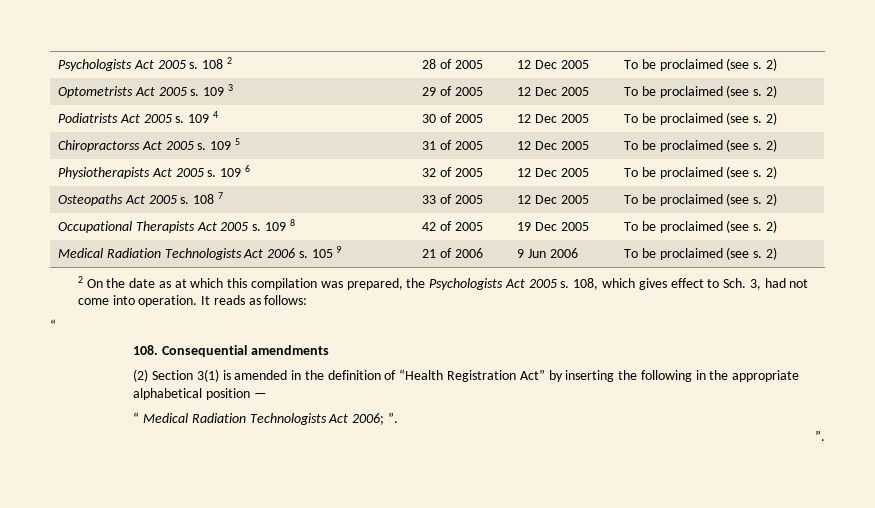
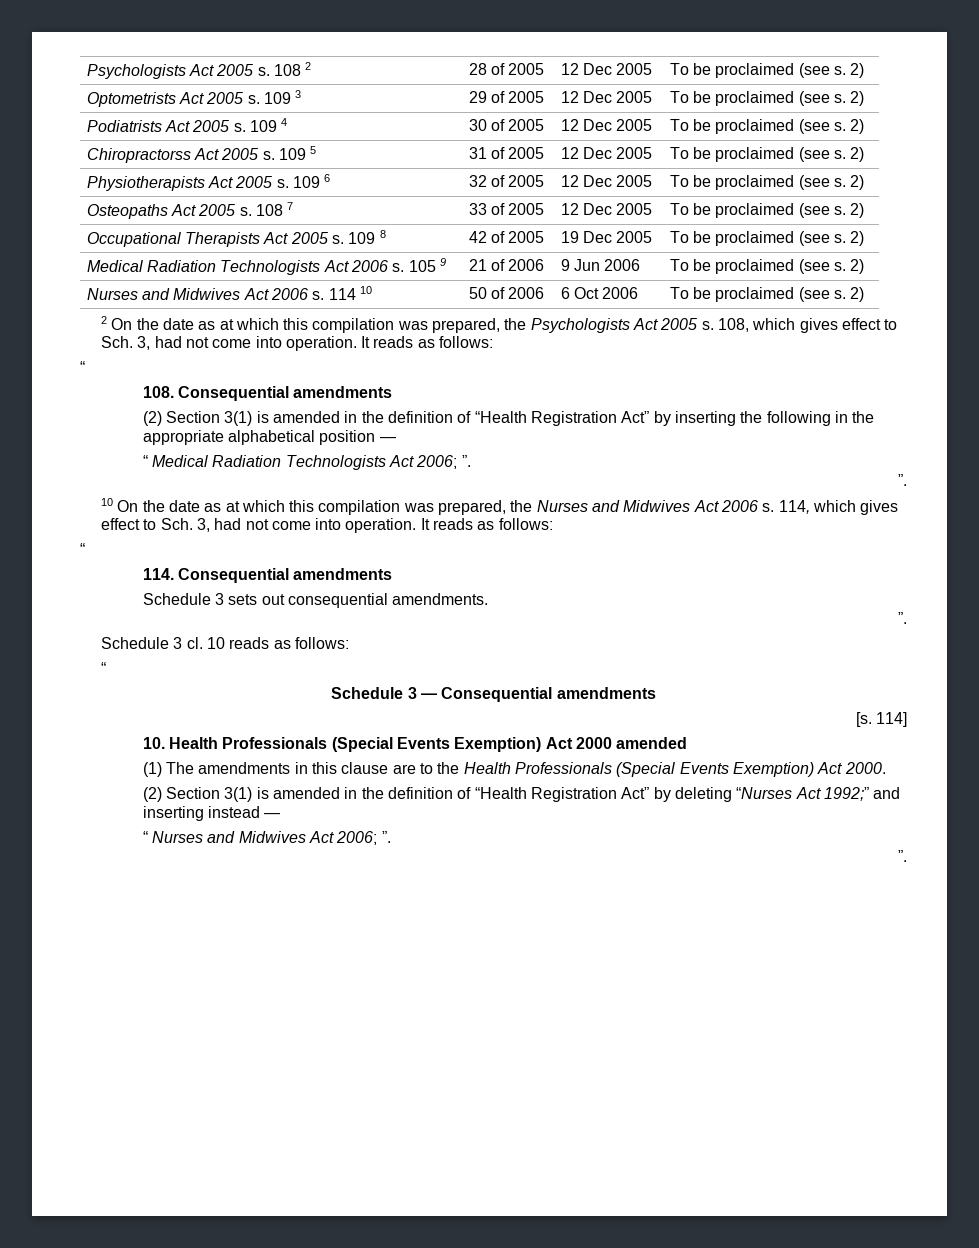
(777, 253) none -> [86,286,372,300] [468,287,545,299] [560,287,639,299] [669,287,865,302] // Nurses and Midwives Act 2006 s. 114 10 | 50 of 2006 | 6 Oct 2006 | To be proclaimed (see s. 2)
(825, 435) none -> [100,498,899,515] [100,518,553,533] [80,543,85,555] [142,568,393,583] [142,593,489,608] [898,612,907,624] [100,637,349,649] [100,662,106,674] [331,687,656,702] [855,712,907,727] [142,737,688,752] [142,762,886,777] [142,787,901,802] [142,806,281,821] [142,831,391,845] [898,850,907,862] // 10 On the date as at which this compilation was prepared, the Nurses and Midwives Act 2006 s. 114, which gives effect to Sch. 3, had not come into operation. It reads as follows: // “ // 114. Consequential amendments // Schedule 3 sets out consequential amendments. // ”. // Schedule 3 cl. 10 reads as follows: // “ // Schedule 3 — Consequential amendments // [s. 114] // 10. Health Professionals (Special Events Exemption) Act 2000 amended // (1) The amendments in this clause are to the Health Professionals (Special Events Exemption) Act 2000. // (2) Section 3(1) is amended in the definition of “Health Registration Act” by deleting “Nurses Act 1992;” and inserting instead — // “ Nurses and Midwives Act 2006; ”. // ”.

